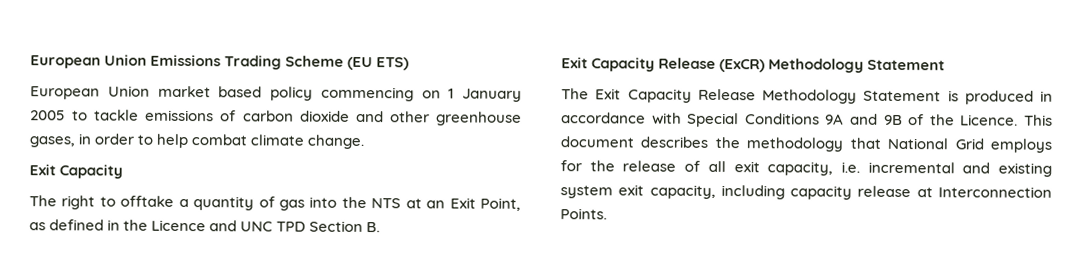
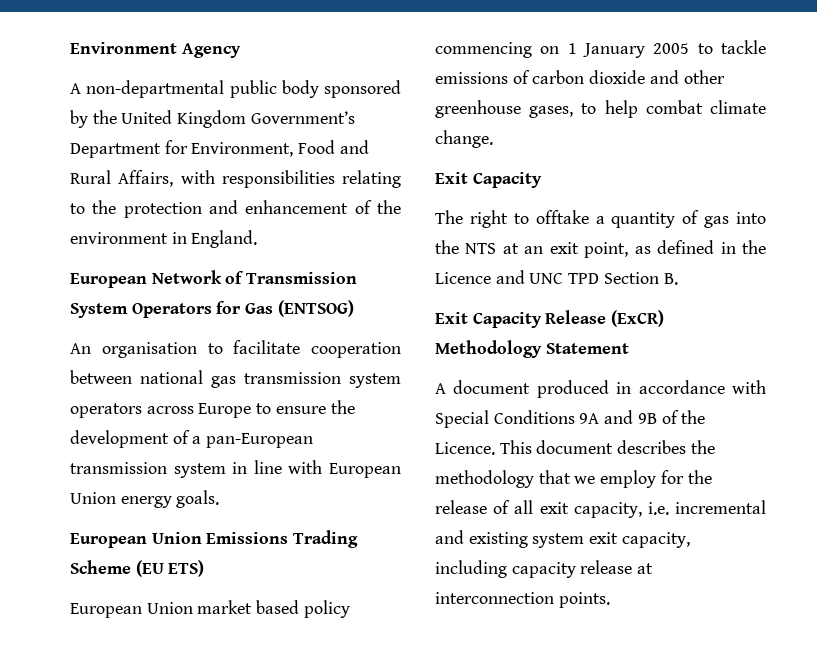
(30, 62) none -> [70,42,241,58] [70,80,401,98] [70,110,355,128] [70,140,369,158] [70,170,401,188] [70,200,401,218] [70,230,258,248] [70,270,358,288] [70,300,354,318] [70,340,401,358] [70,370,401,388] [70,400,355,418] [70,430,314,448] [70,460,401,478] [70,490,220,508] Environment Agency // A non-departmental public body sponsored by the United Kingdom Government’s Department for Environment, Food and Rural Affairs, with responsibilities relating to the protection and enhancement of the environment in England. // European Network of Transmission System Operators for Gas (ENTSOG) // An organisation to facilitate cooperation between national gas transmission system operators across Europe to ensure the development of a pan-European transmission system in line with European Union energy goals. //
[78,133,135,145] in order -> (574, 112) none
[449,197,522,211] Exit Point, -> [549,242,629,258] exit point,
[561,88,959,104] The Exit Capacity Release Methodology Statement is -> [435,380,531,394] A document
[887,137,1052,153] National Grid employs -> [574,470,657,488] we employ
[938,186,1052,198] [560,208,607,220] Interconnection Points. -> [435,592,610,608] interconnection points.

